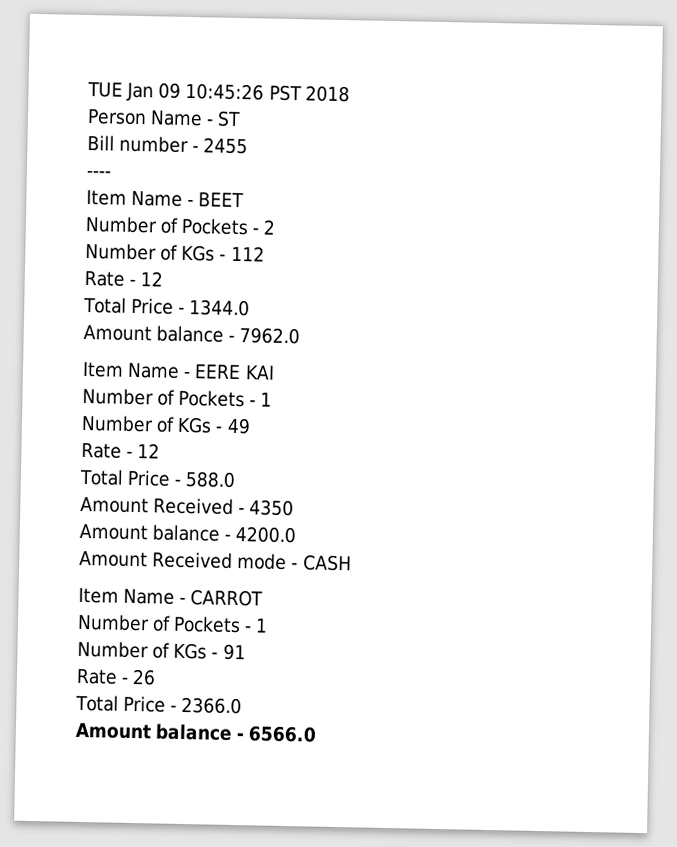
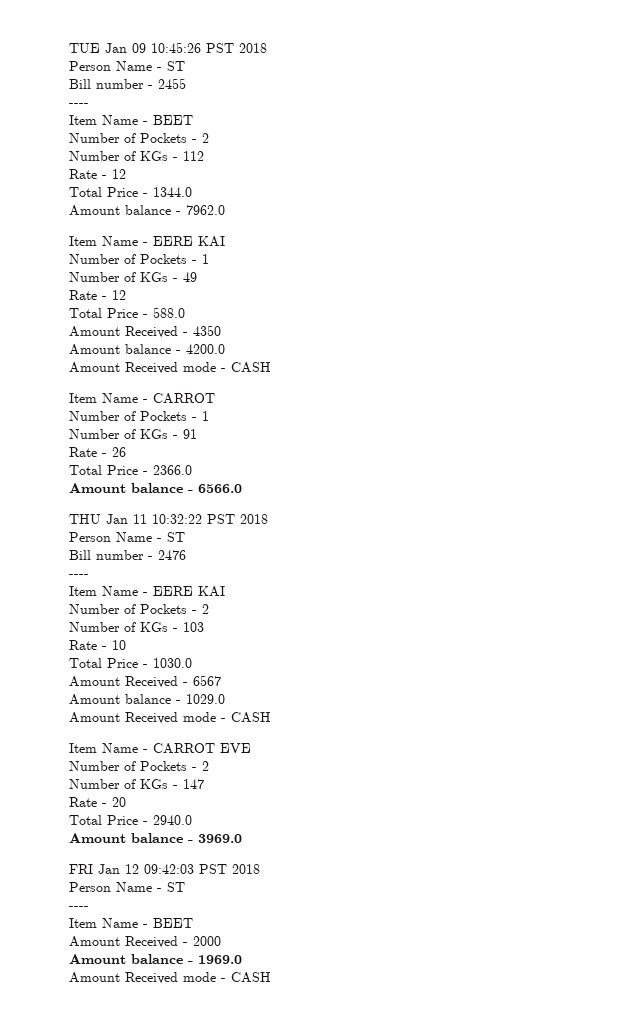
(318, 734) none -> [69,514,268,524] [69,532,185,542] [69,550,186,560] [69,574,89,578] [69,586,225,597] [69,604,209,614] [69,622,204,632] [69,640,126,650] [69,658,192,668] [69,675,221,688] [69,694,225,705] [69,712,271,724] [69,743,251,754] [69,761,209,771] [69,779,204,789] [69,797,126,807] [69,815,192,825] [69,833,242,843] [69,864,260,874] [69,882,185,892] [69,906,89,910] [69,918,193,928] [69,936,221,948] [69,954,242,964] [69,972,271,984] // THU Jan 11 10:32:22 PST 2018 // Person Name - ST // Bill number - 2476 // ---- // Item Name - EERE KAI // Number of Pockets - 2 // Number of KGs - 103 // Rate - 10 // Total Price - 1030.0 // Amount Received - 6567 // Amount balance - 1029.0 // Amount Received mode - CASH // Item Name - CARROT EVE // Number of Pockets - 2 // Number of KGs - 147 // Rate - 20 // Total Price - 2940.0 // Amount balance - 3969.0 // FRI Jan 12 09:42:03 PST 2018 // Person Name - ST // ---- // Item Name - BEET // Amount Received - 2000 // Amount balance - 1969.0 // Amount Received mode - CASH

